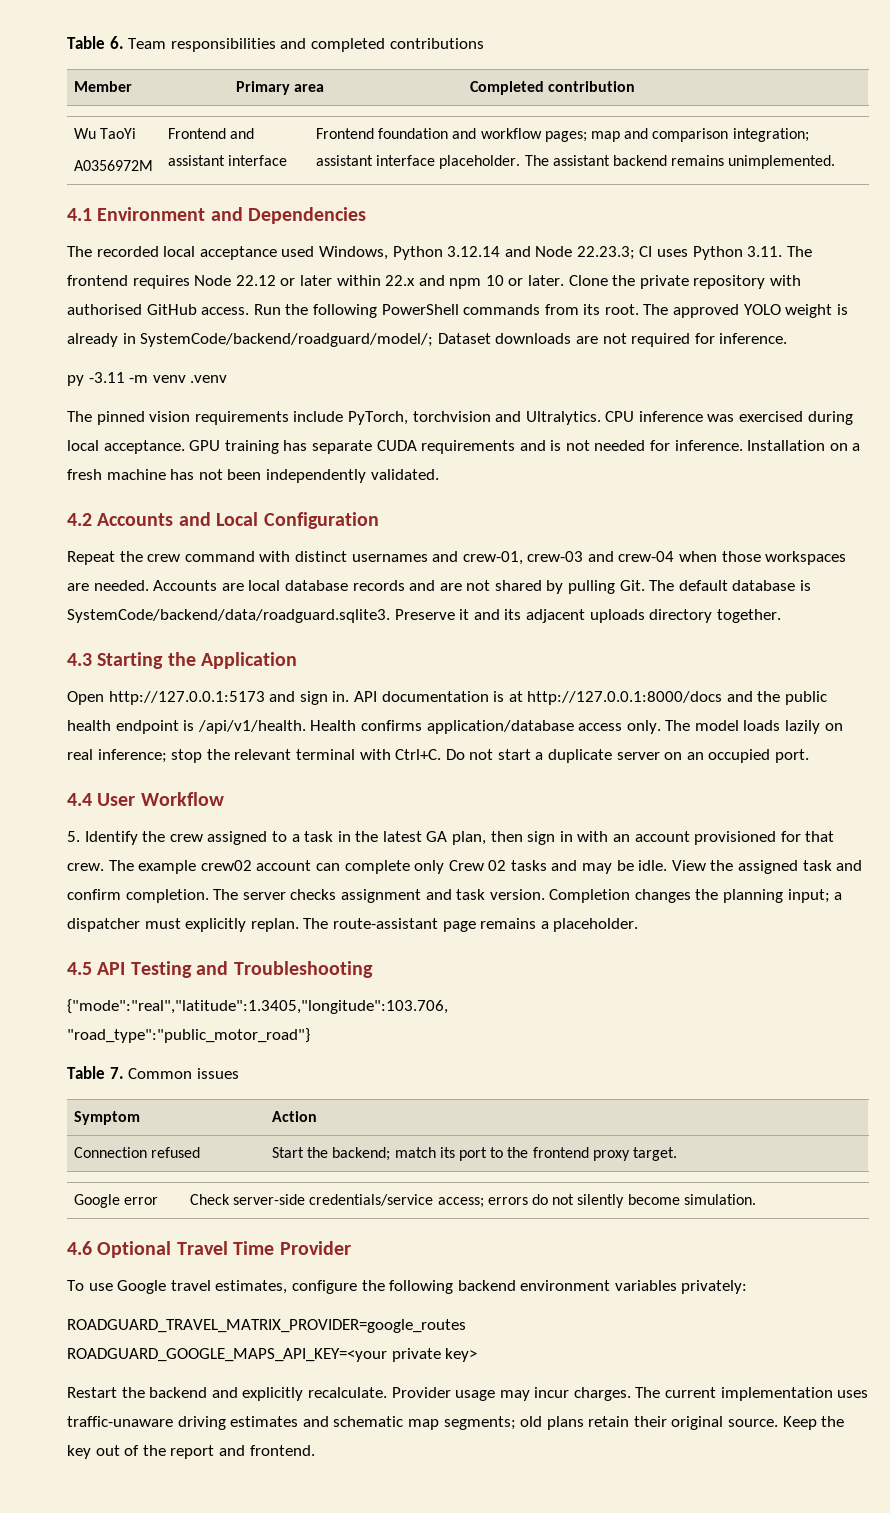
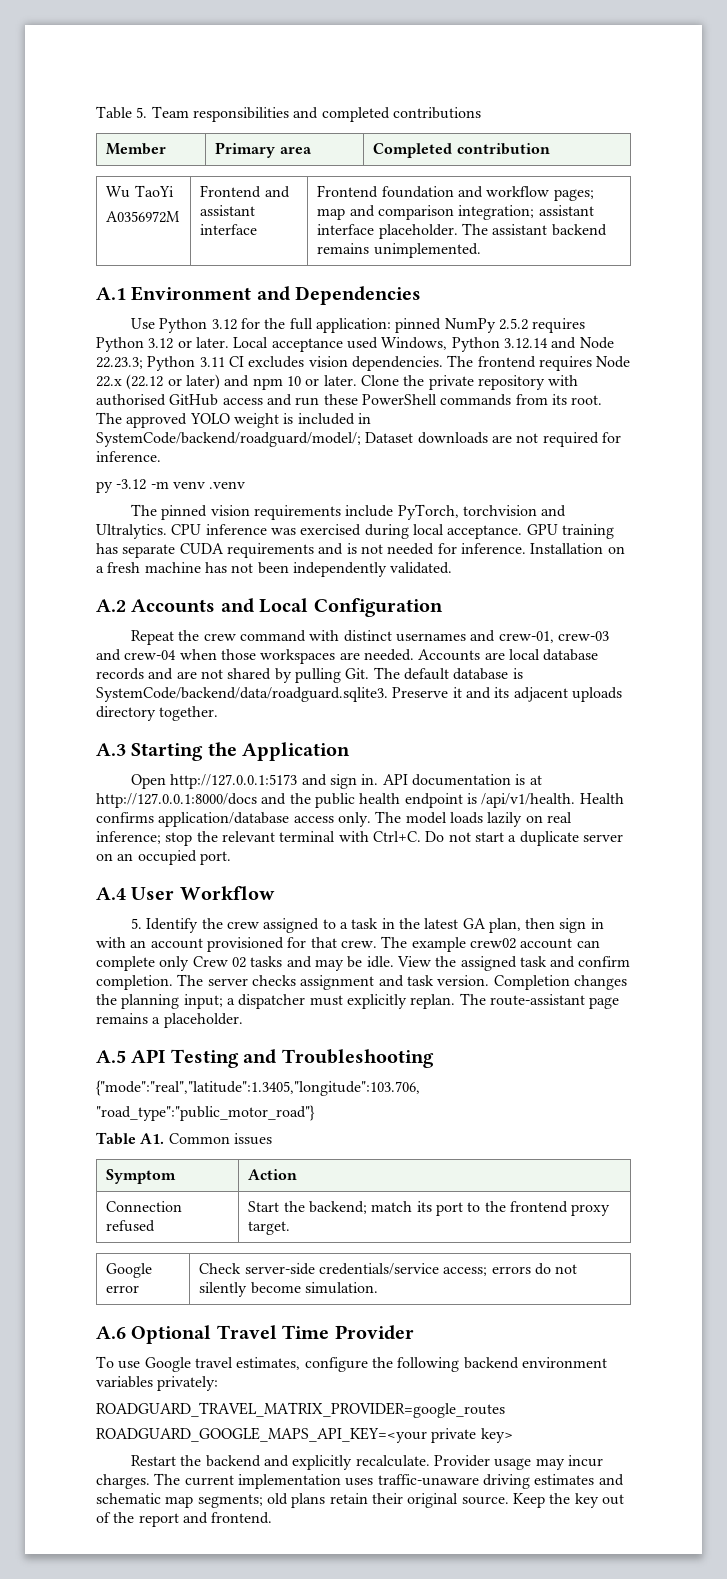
[67,36,124,49] Table 6. -> [96,106,148,119] Table 5.
[67,208,92,221] 4.1 -> [96,287,126,300] A.1
[67,246,196,257] The recorded local -> [131,318,586,333] [96,337,269,352] Use Python 3.12 for the full application: pinned NumPy 2.5.2 requires Python 3.12 or later. Local
[639,246,812,260] [67,275,416,289] CI uses Python 3.11. The frontend requires Node 22.12 or later within 22.x -> [147,355,631,371] [96,374,220,390] Python 3.11 CI excludes vision dependencies. The frontend requires Node 22.x (22.12 or later)
[201,304,377,318] access. Run the following -> [222,394,358,406] access and run these
[67,333,118,347] already -> [297,413,355,425] included
[88,372,125,383] -3.11 -> [116,479,147,490] -3.12
[67,513,92,526] 4.2 -> [96,599,126,612] A.2
[67,653,92,666] 4.3 -> [96,743,126,756] A.3
[67,793,92,806] 4.4 -> [96,887,126,900] A.4
[67,962,92,975] 4.5 -> [96,1050,126,1063] A.5
[109,1067,124,1079] 7. -> [140,1133,165,1144] A1.
[67,1241,92,1255] 4.6 -> [96,1326,126,1339] A.6

